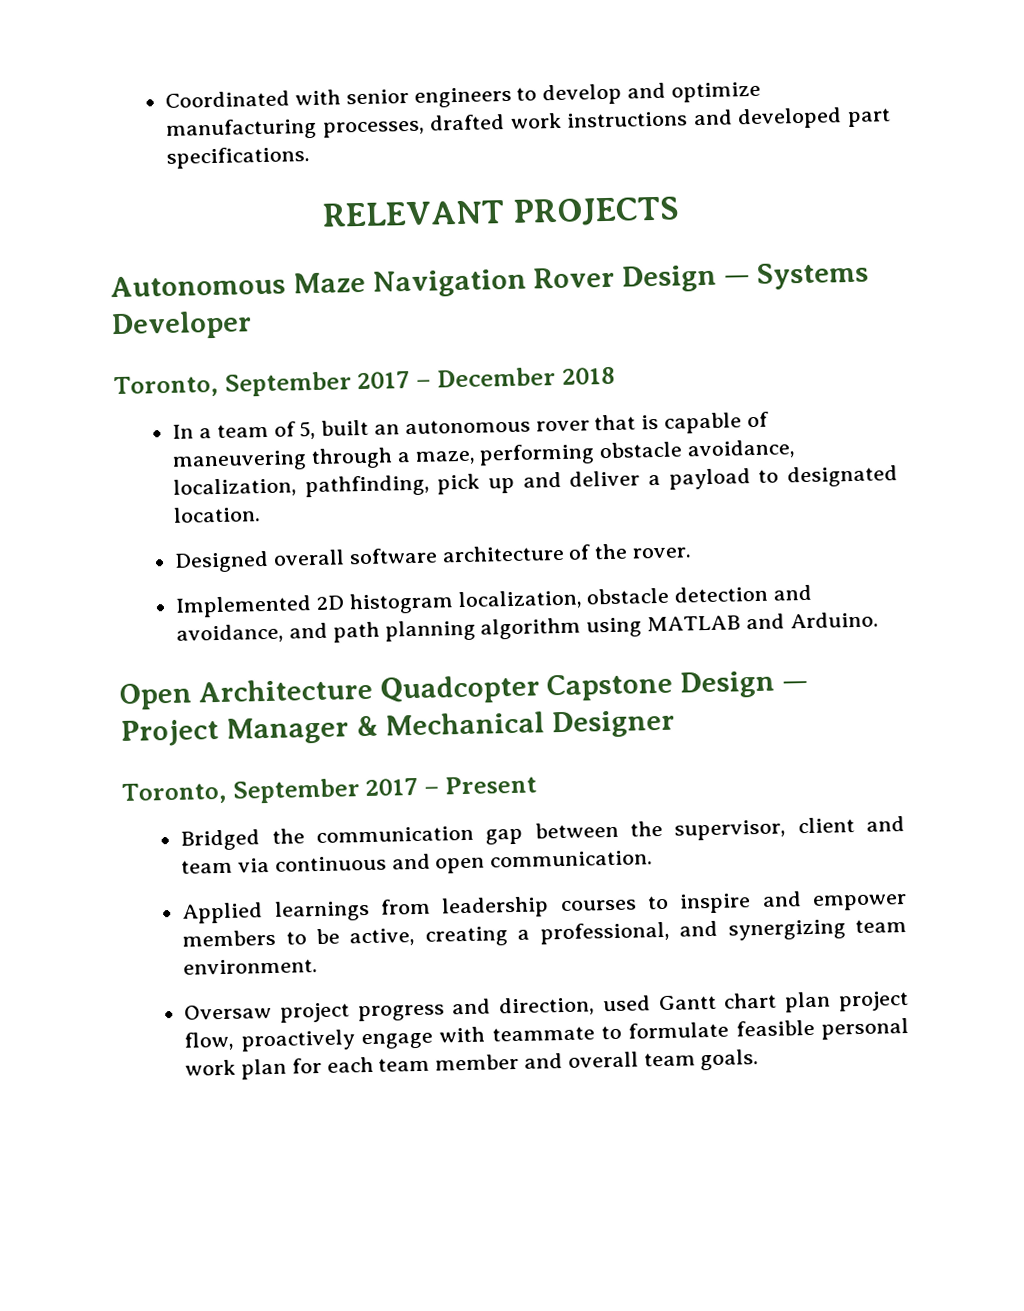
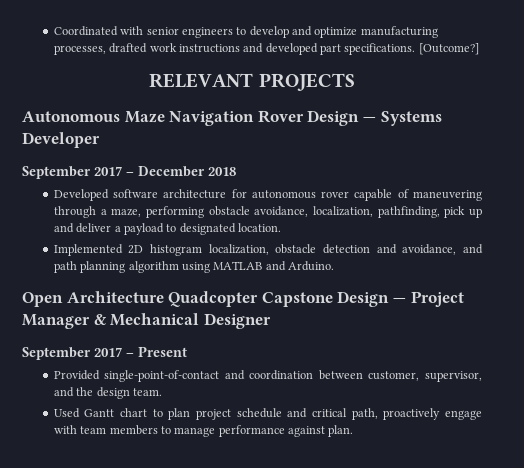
(311, 157) none -> [418,43,479,55] [Outcome?]
[113,374,219,399] Toronto, -> (100, 140) none
[172,414,660,440] In a team of 5, built an autonomous rover that is -> [53,189,350,201] Developed software architecture for autonomous rover
[174,543,693,573] // Designed overall software architecture of the rover. -> (282, 227) none
[121,781,227,805] Toronto, -> (271, 321) none
[180,816,905,851] [181,850,654,874] [182,891,907,924] [182,918,908,947] [183,958,319,975] [184,995,651,1023] Bridged the communication gap between the supervisor, client and team via continuous and open communication. // Applied learnings from leadership courses to inspire and empower members to be active, creating a professional, and synergizing team environment. // Oversaw project progress and direction, used -> [53,370,482,382] [53,387,162,399] [53,408,80,418] Provided single-point-of-contact and coordination between customer, supervisor, and the design team. // Used
(778, 1000) none -> [152,409,163,417] to
[184,1017,909,1052] [185,1049,760,1080] flow, proactively engage with teammate to formulate feasible personal work plan for each team member and overall team goals. -> [236,408,482,420] [53,425,354,437] schedule and critical path, proactively engage with team members to manage performance against plan.

